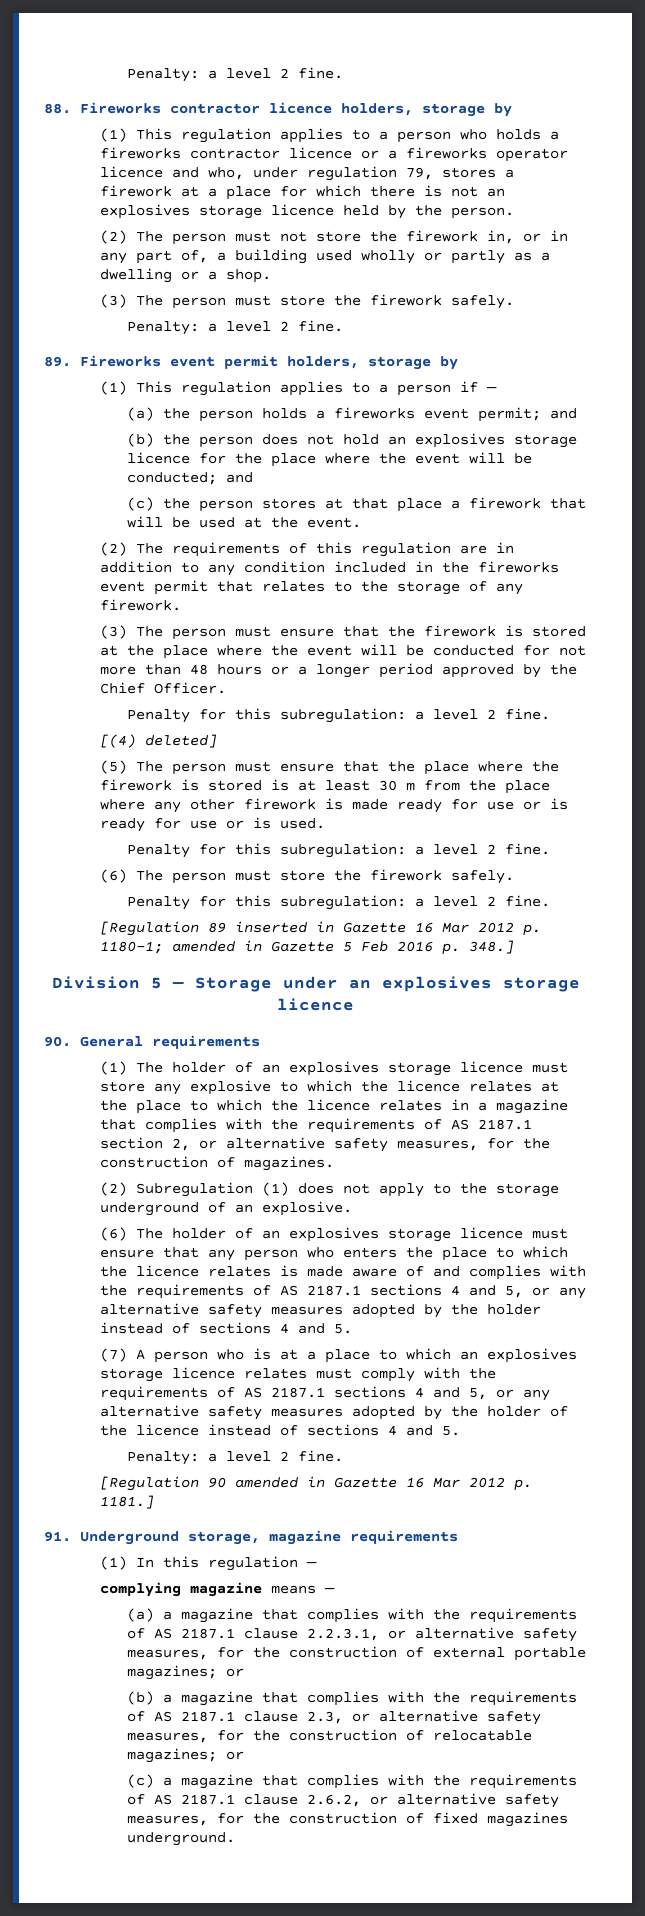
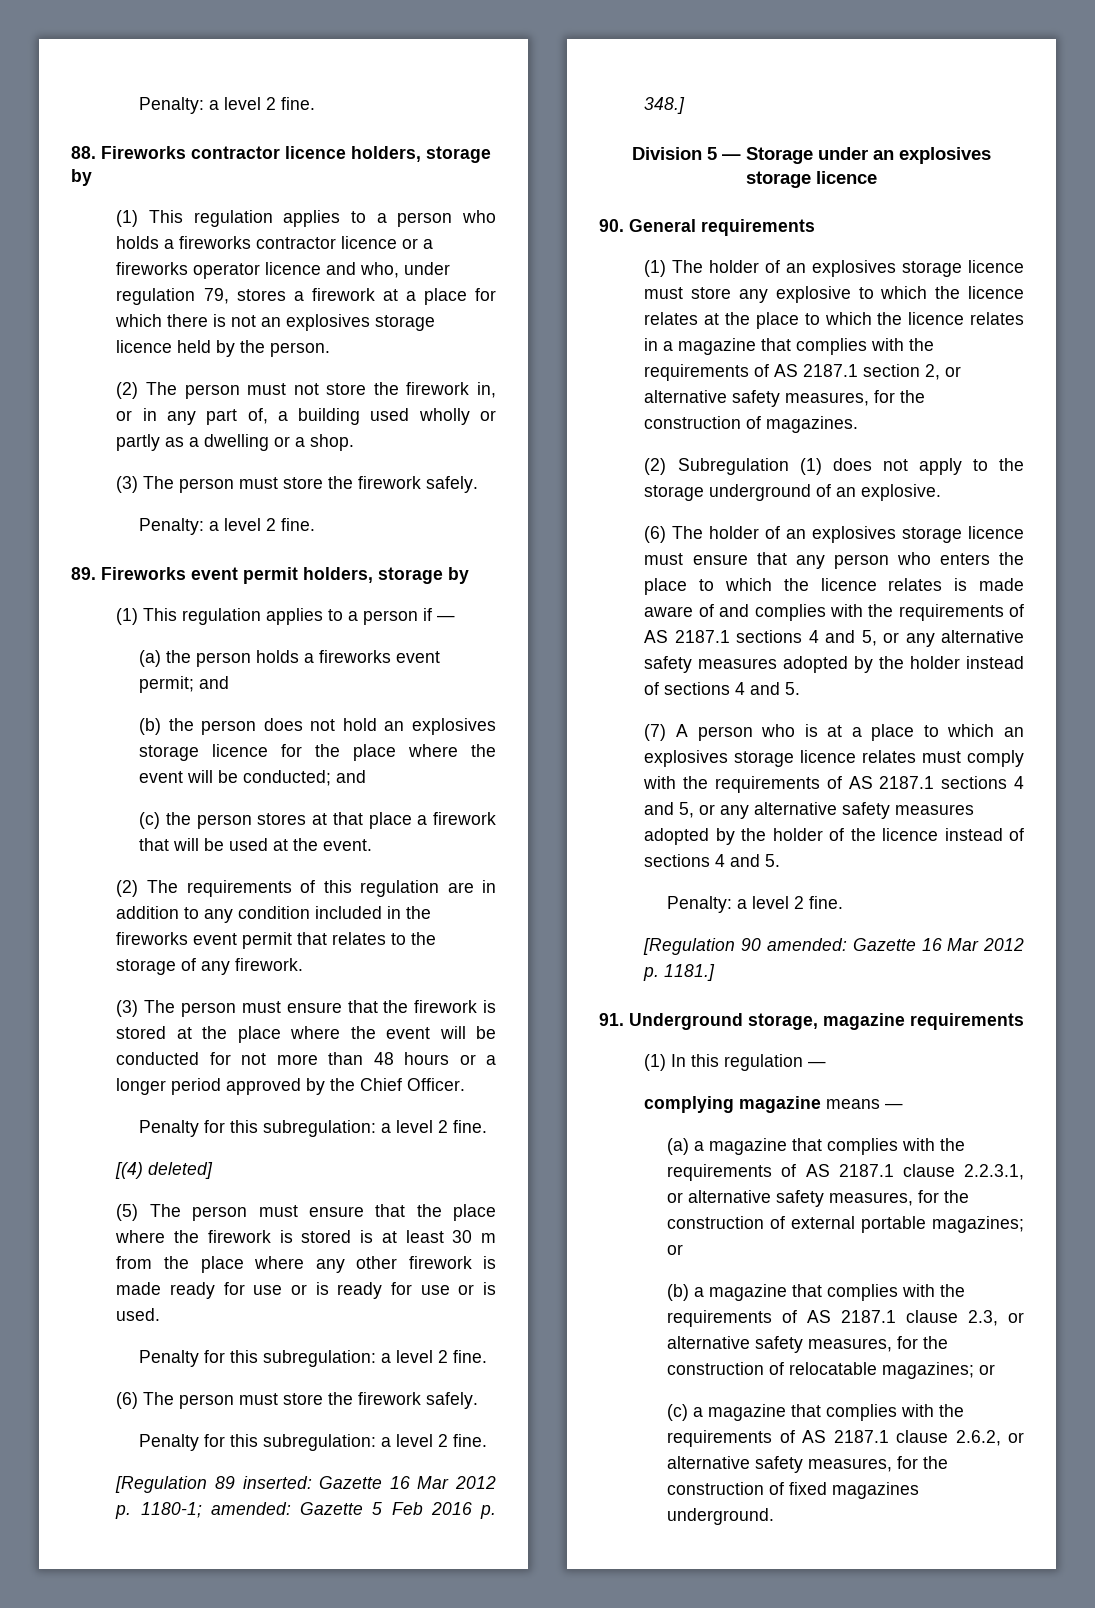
[234,921,334,933] inserted in -> [242,1476,312,1489] inserted:
[171,940,262,952] amended in -> [210,1502,291,1515] amended:
[234,1476,325,1488] amended in -> [766,938,847,951] amended:

